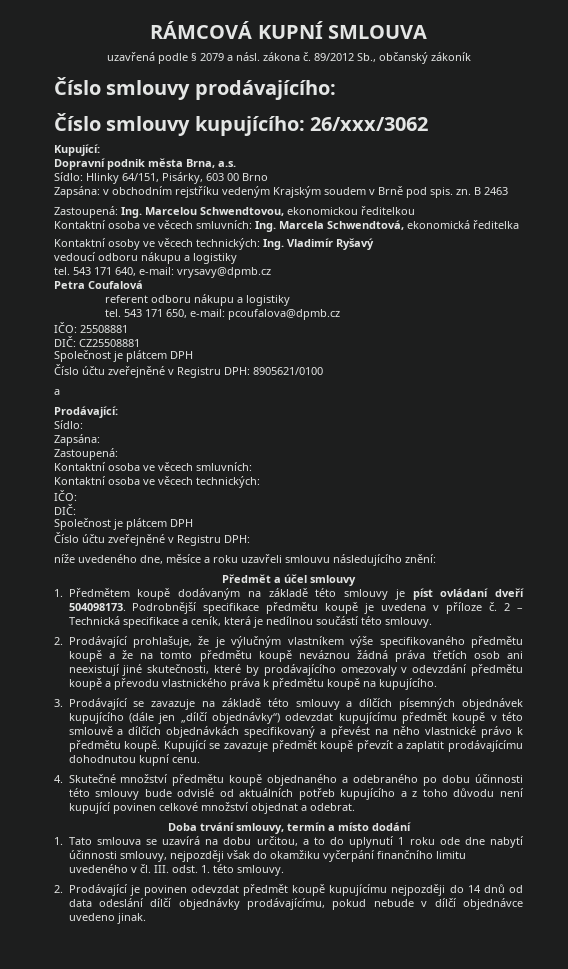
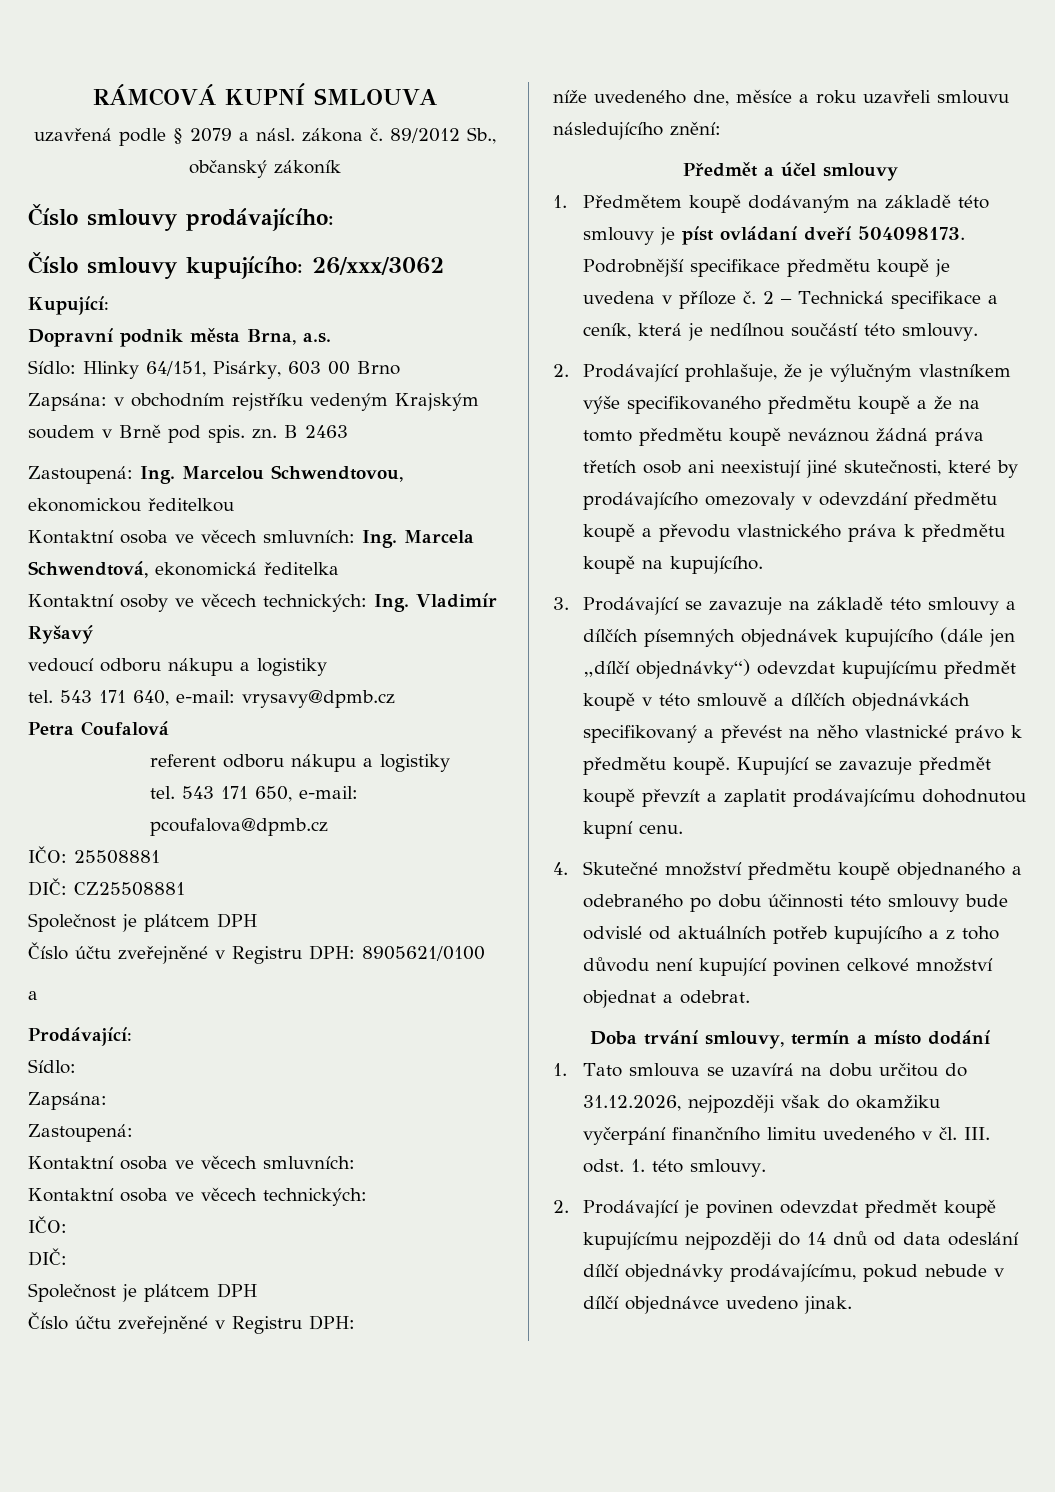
[256,836,524,848] [68,850,167,862] určitou, a to do uplynutí 1 roku ode dne nabytí účinnosti smlouvy, -> [879,1063,968,1077] [583,1095,682,1111] určitou do 31.12.2026,

